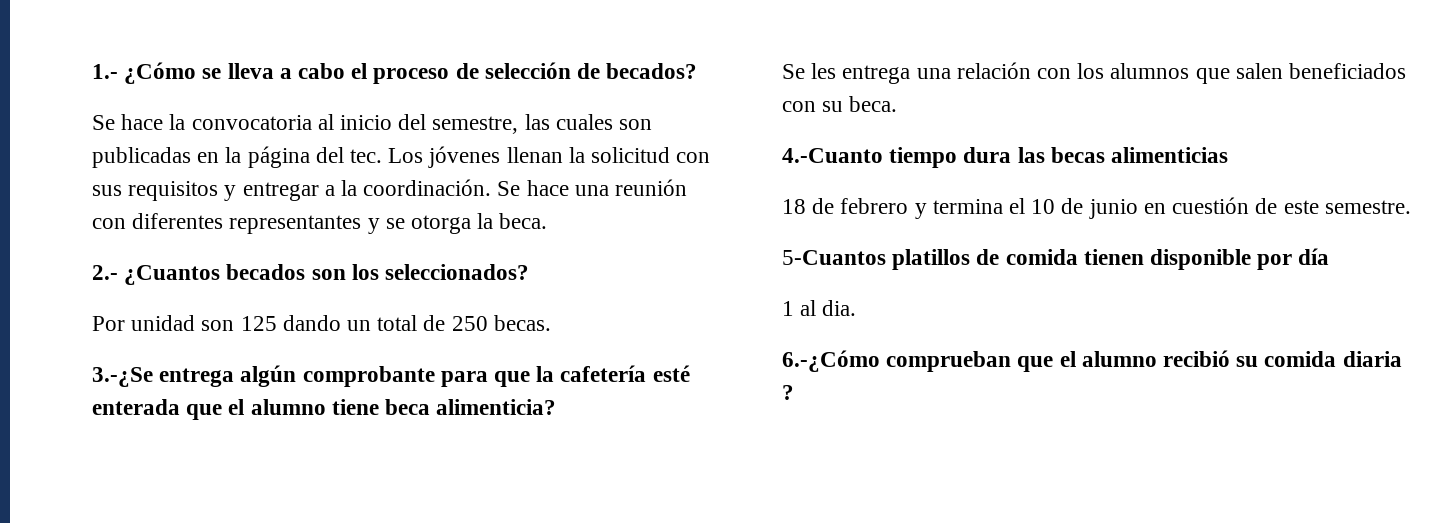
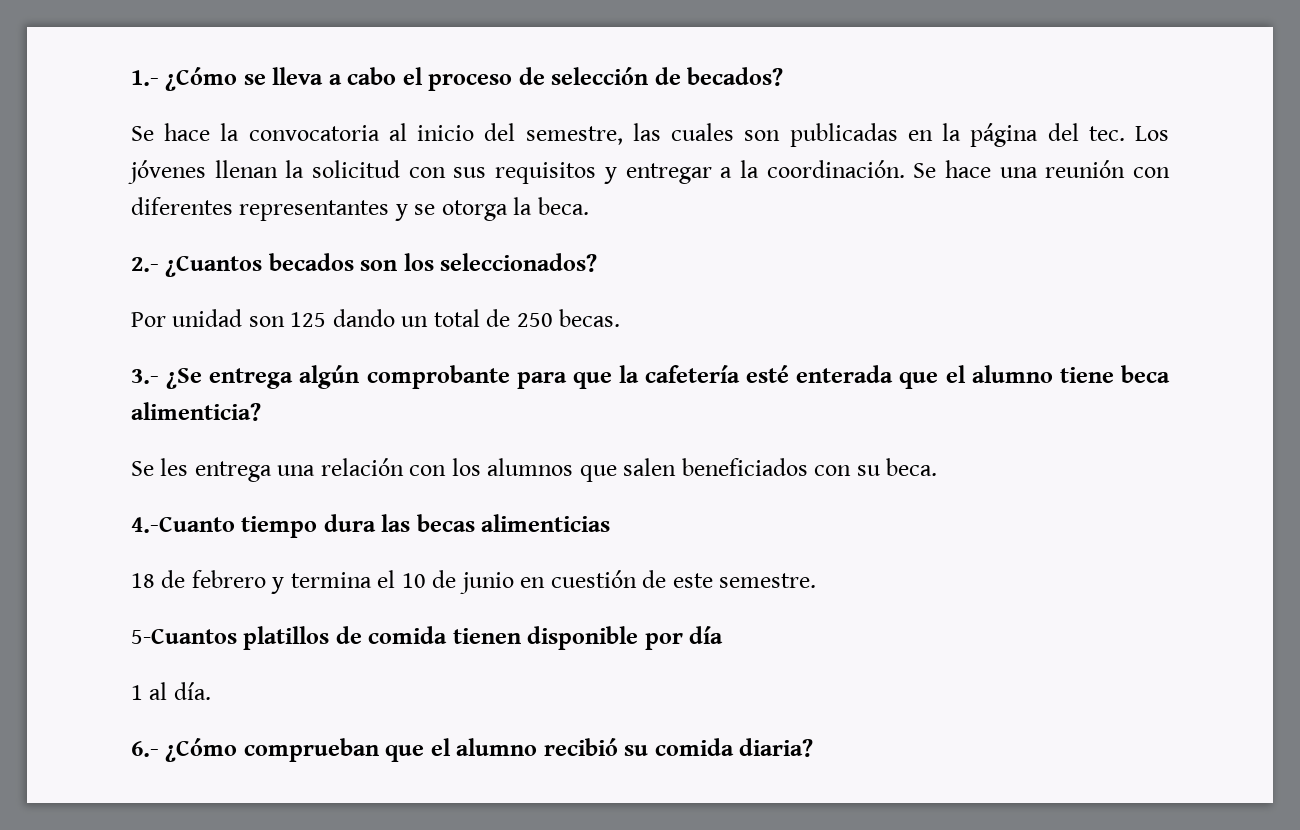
[92,367,153,387] 3.-¿Se -> [131,368,203,389] 3.- ¿Se
[822,300,857,316] [782,350,880,372] dia. // 6.-¿Cómo -> [173,682,211,700] [131,738,238,762] día. // 6.- ¿Cómo
[1342,351,1402,367] [782,385,794,400] diaria ? -> [739,738,814,757] diaria?

